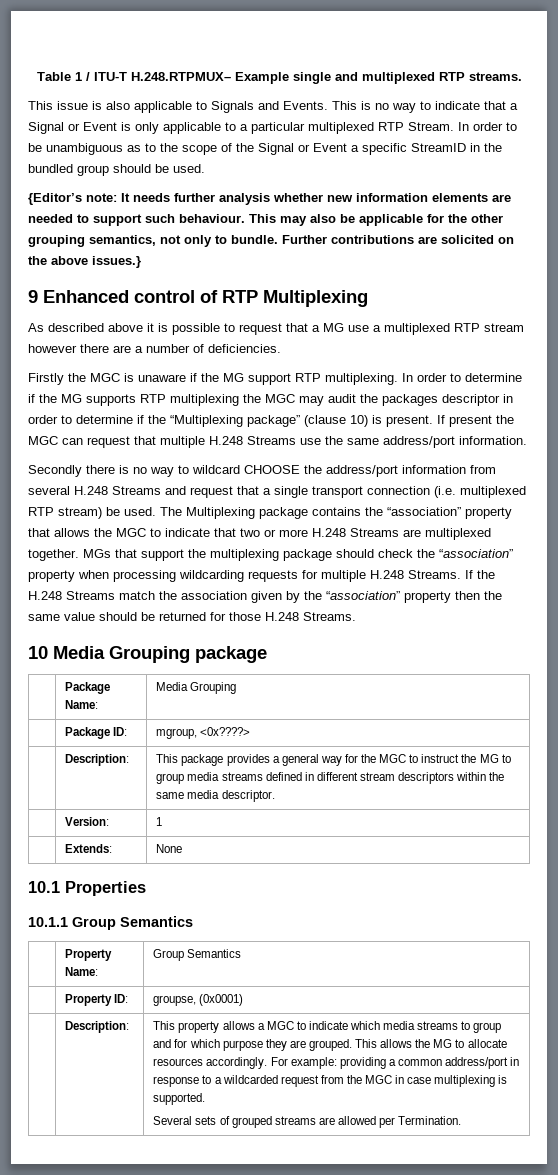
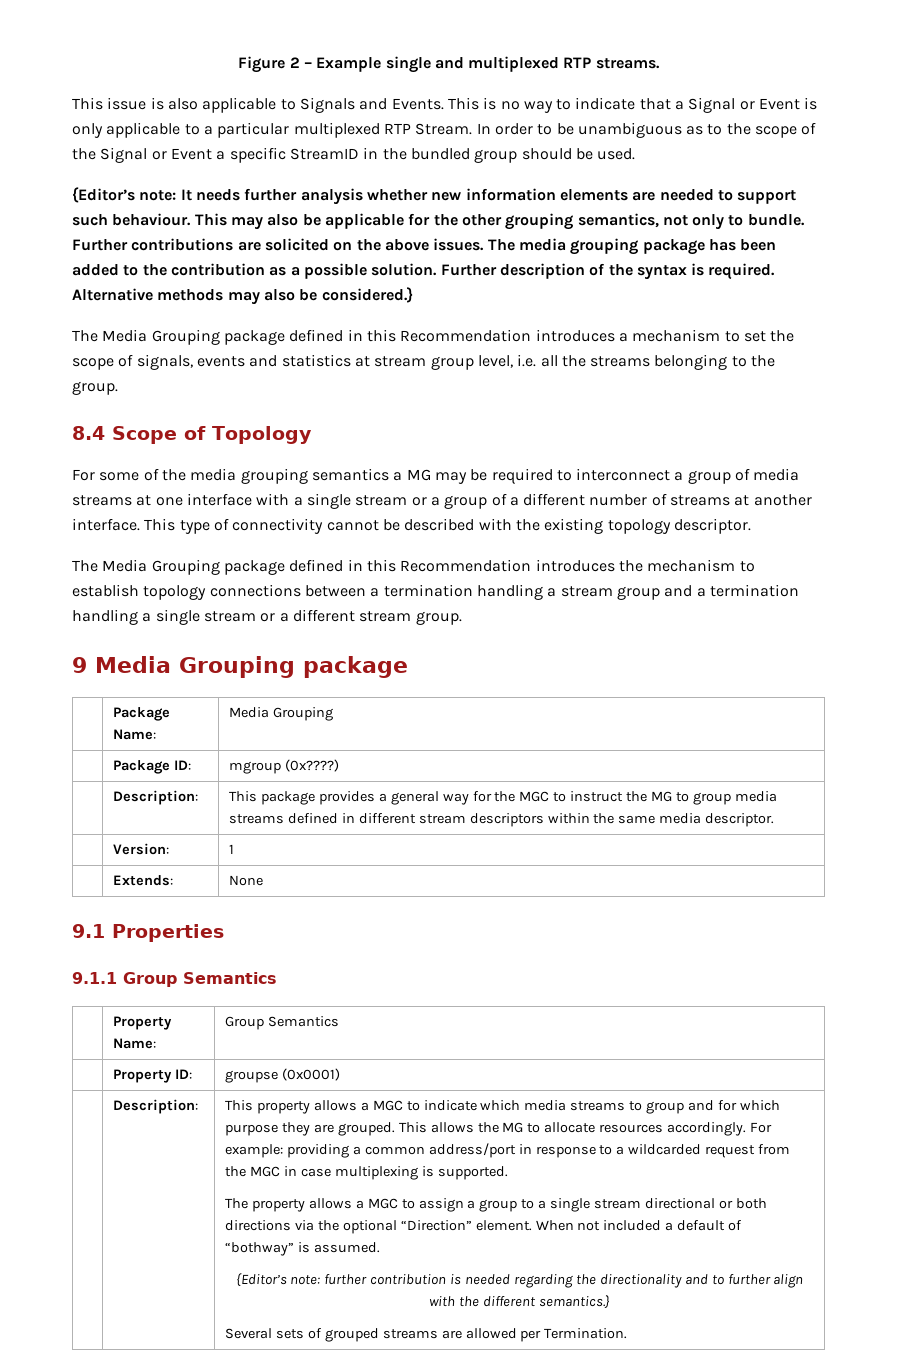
[36,72,231,81] Table 1 / ITU-T H.248.RTPMUX– -> [238,56,312,73] Figure 2 –
[92,256,141,268] [28,290,368,307] [28,323,524,335] [28,344,281,353] [28,373,522,385] [28,394,513,406] [28,415,514,427] [28,436,527,448] [28,465,496,477] [28,486,526,498] [28,507,512,519] [28,528,491,540] [28,549,513,561] [28,570,495,582] [28,591,502,603] [28,612,356,621] [28,646,48,659] issues.} // 9 Enhanced control of RTP Multiplexing // As described above it is possible to request that a MG use a multiplexed RTP stream however there are a number of deficiencies. // Firstly the MGC is unaware if the MG support RTP multiplexing. In order to determine if the MG supports RTP multiplexing the MGC may audit the packages descriptor in order to determine if the “Multiplexing package” (clause 10) is present. If present the MGC can request that multiple H.248 Streams use the same address/port information. // Secondly there is no way to wildcard CHOOSE the address/port information from several H.248 Streams and request that a single transport connection (i.e. multiplexed RTP stream) be used. The Multiplexing package contains the “association” property that allows the MGC to indicate that two or more H.248 Streams are multiplexed together. MGs that support the multiplexing package should check the “association” property when processing wildcarding requests for multiple H.248 Streams. If the H.248 Streams match the association given by the “association” property then the same value should be returned for those H.248 Streams. // 10 -> [433,238,777,255] [72,263,776,280] [72,287,413,305] [72,329,795,345] [72,354,776,370] [72,381,118,395] [72,426,312,444] [72,468,800,484] [72,493,812,509] [72,518,751,534] [72,559,755,575] [72,584,799,600] [72,609,462,625] [72,657,87,673] issues. The media grouping package has been added to the contribution as a possible solution. Further description of the syntax is required. Alternative methods may also be considered.} // The Media Grouping package defined in this Recommendation introduces a mechanism to set the scope of signals, events and statistics at stream group level, i.e. all the streams belonging to the group. // 8.4 Scope of Topology // For some of the media grouping semantics a MG may be required to interconnect a group of media streams at one interface with a single stream or a group of a different number of streams at another interface. This type of connectivity cannot be described with the existing topology descriptor. // The Media Grouping package defined in this Recommendation introduces the mechanism to establish topology connections between a termination handling a stream group and a termination handling a single stream or a different stream group. // 9
[156,727,251,739] mgroup, <0x????> -> [229,759,339,774] mgroup (0x????)
[28,881,60,893] 10.1 -> [72,924,105,938] 9.1
[28,917,68,927] 10.1.1 -> [72,972,117,984] 9.1.1
[153,995,197,1006] groupse, -> [225,1070,279,1083] groupse
(206, 1099) none -> [225,1198,767,1212] [225,1220,743,1234] [225,1242,380,1256] [235,1273,804,1288] [429,1295,610,1309] // The property allows a MGC to assign a group to a single stream directional or both directions via the optional “Direction” element. When not included a default of “bothway” is assumed. // {Editor’s note: further contribution is needed regarding the directionality and to further align with the different semantics.}

